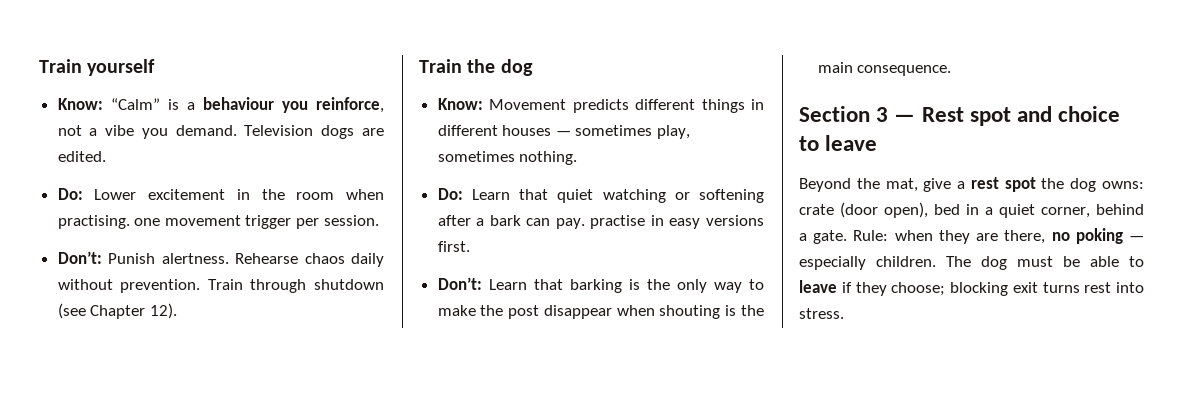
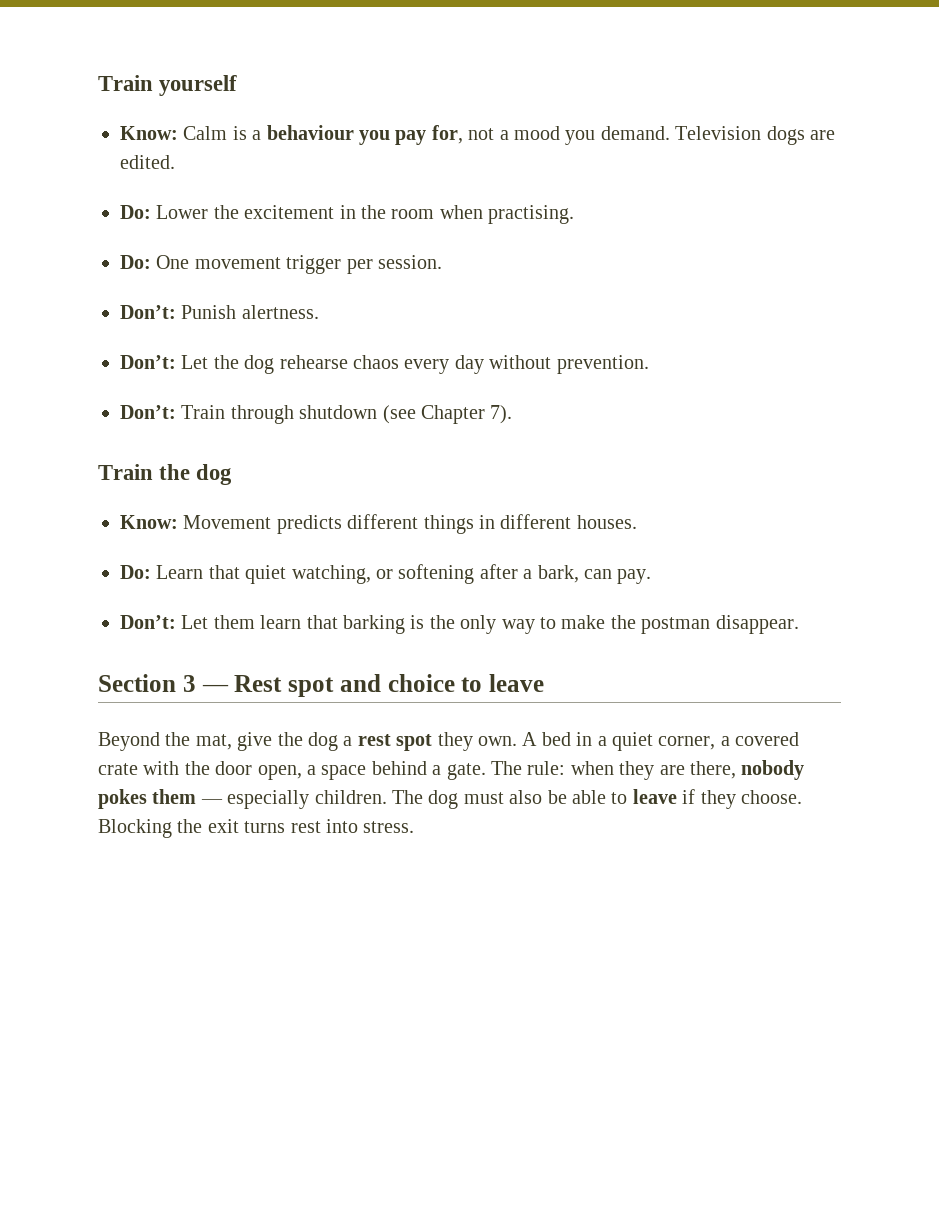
[110,98,160,110] “Calm” -> [183,126,228,140] Calm
[316,97,385,113] reinforce, -> [395,125,463,145] pay for,
[105,125,135,136] vibe -> [513,126,560,140] mood
(137, 194) none -> [213,205,239,219] the
[134,218,161,226] one -> [120,255,190,269] // Do: One
[235,253,384,267] Rehearse chaos daily -> [120,355,484,374] // Don’t: Let the dog rehearse chaos every day
(201, 286) none -> [120,405,176,419] // Don’t:
[149,303,177,319] 12). -> [490,405,513,424] 7).
[502,125,691,139] [437,151,578,165] houses — sometimes play, sometimes nothing. -> [576,515,637,529] houses.
[602,189,666,203] watching -> [291,565,371,584] watching,
[489,215,521,226] bark -> [537,565,579,583] bark,
[590,215,764,229] [437,241,470,252] [437,277,527,290] practise in easy versions first. // Don’t: Learn -> [120,615,302,629] // Don’t: Let them learn
[508,305,764,319] [817,62,952,76] post disappear when shouting is the main consequence. -> [641,615,799,634] postman disappear.
(952, 185) none -> [277,732,338,751] the dog
[1041,178,1144,192] [799,202,928,218] the dog owns: crate (door open), -> [437,732,538,751] they own. A
(1090, 212) none -> [720,732,800,746] [98,761,367,780] a covered crate with the door open, a space
[853,230,889,241] Rule: -> [490,761,566,775] The rule:
[1051,228,1123,244] no poking -> [741,760,805,780] [98,789,197,809] nobody pokes them
(1053, 261) none -> [509,790,543,804] also
[891,282,1008,296] choose; blocking -> [740,790,802,804] [98,819,203,838] choose. Blocking the

